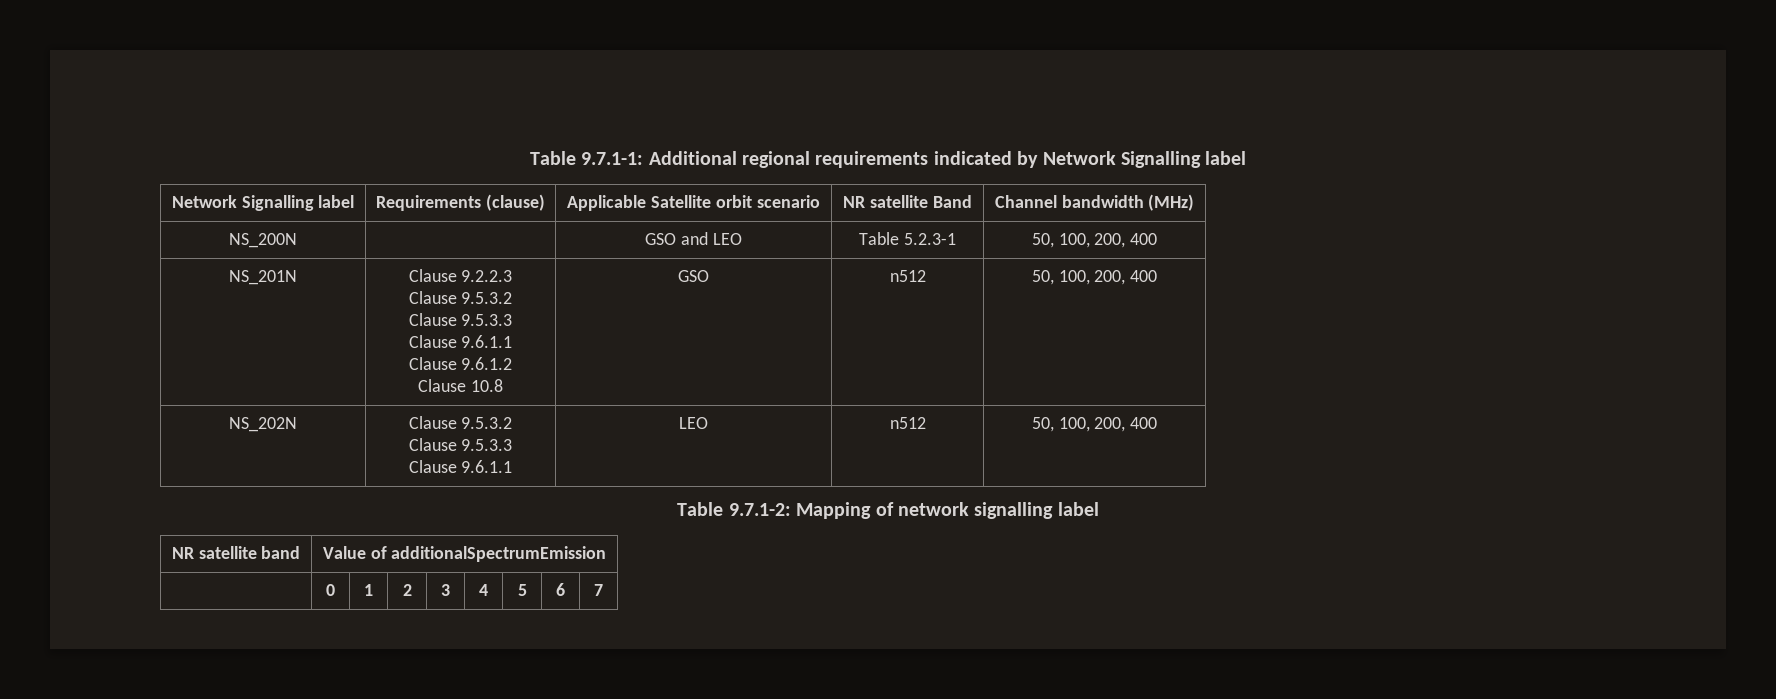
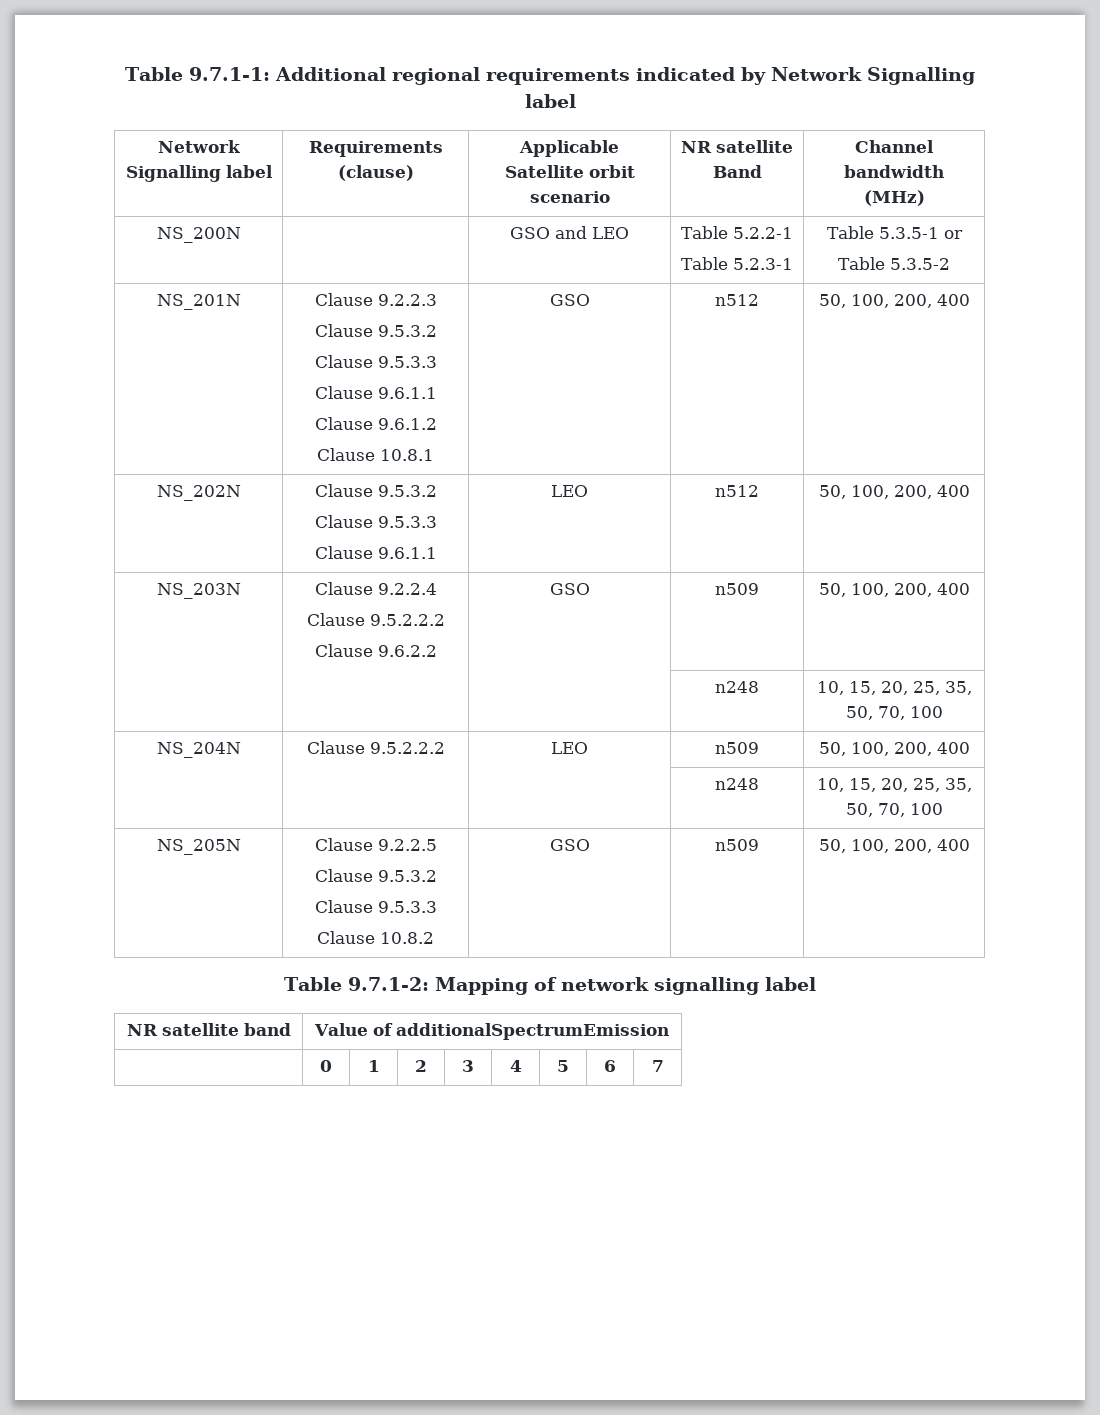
(900, 238) none -> [732,227,793,239] [681,257,729,270] 5.2.2-1 // Table
[1031,233,1158,248] 50, 100, 200, 400 -> [826,226,963,239] [838,257,950,270] Table 5.3.5-1 or // Table 5.3.5-2
[470,379,503,392] 10.8 -> [380,449,434,461] 10.8.1
(1158, 423) none -> [156,583,241,599] [314,582,437,595] [306,613,445,626] [314,644,437,657] [549,583,590,595] [715,583,759,595] [818,583,970,597] [715,681,759,693] [816,681,972,695] [845,706,943,720] [156,742,241,758] [306,741,445,754] [551,742,588,754] [715,742,759,754] [818,742,970,756] [715,778,759,790] [816,778,972,792] [845,803,943,817] [156,839,241,855] [314,838,437,851] [314,869,437,882] [314,900,437,913] [317,931,434,944] [549,839,590,851] [715,839,759,851] [818,839,970,853] // NS_203N | Clause 9.2.2.4 // Clause 9.5.2.2.2 // Clause 9.6.2.2 | GSO | n509 | 50, 100, 200, 400 // | | | n248 | 10, 15, 20, 25, 35, 50, 70, 100 // NS_204N | Clause 9.5.2.2.2 | LEO | n509 | 50, 100, 200, 400 // | | | n248 | 10, 15, 20, 25, 35, 50, 70, 100 // NS_205N | Clause 9.2.2.5 // Clause 9.5.3.2 // Clause 9.5.3.3 // Clause 10.8.2 | GSO | n509 | 50, 100, 200, 400

